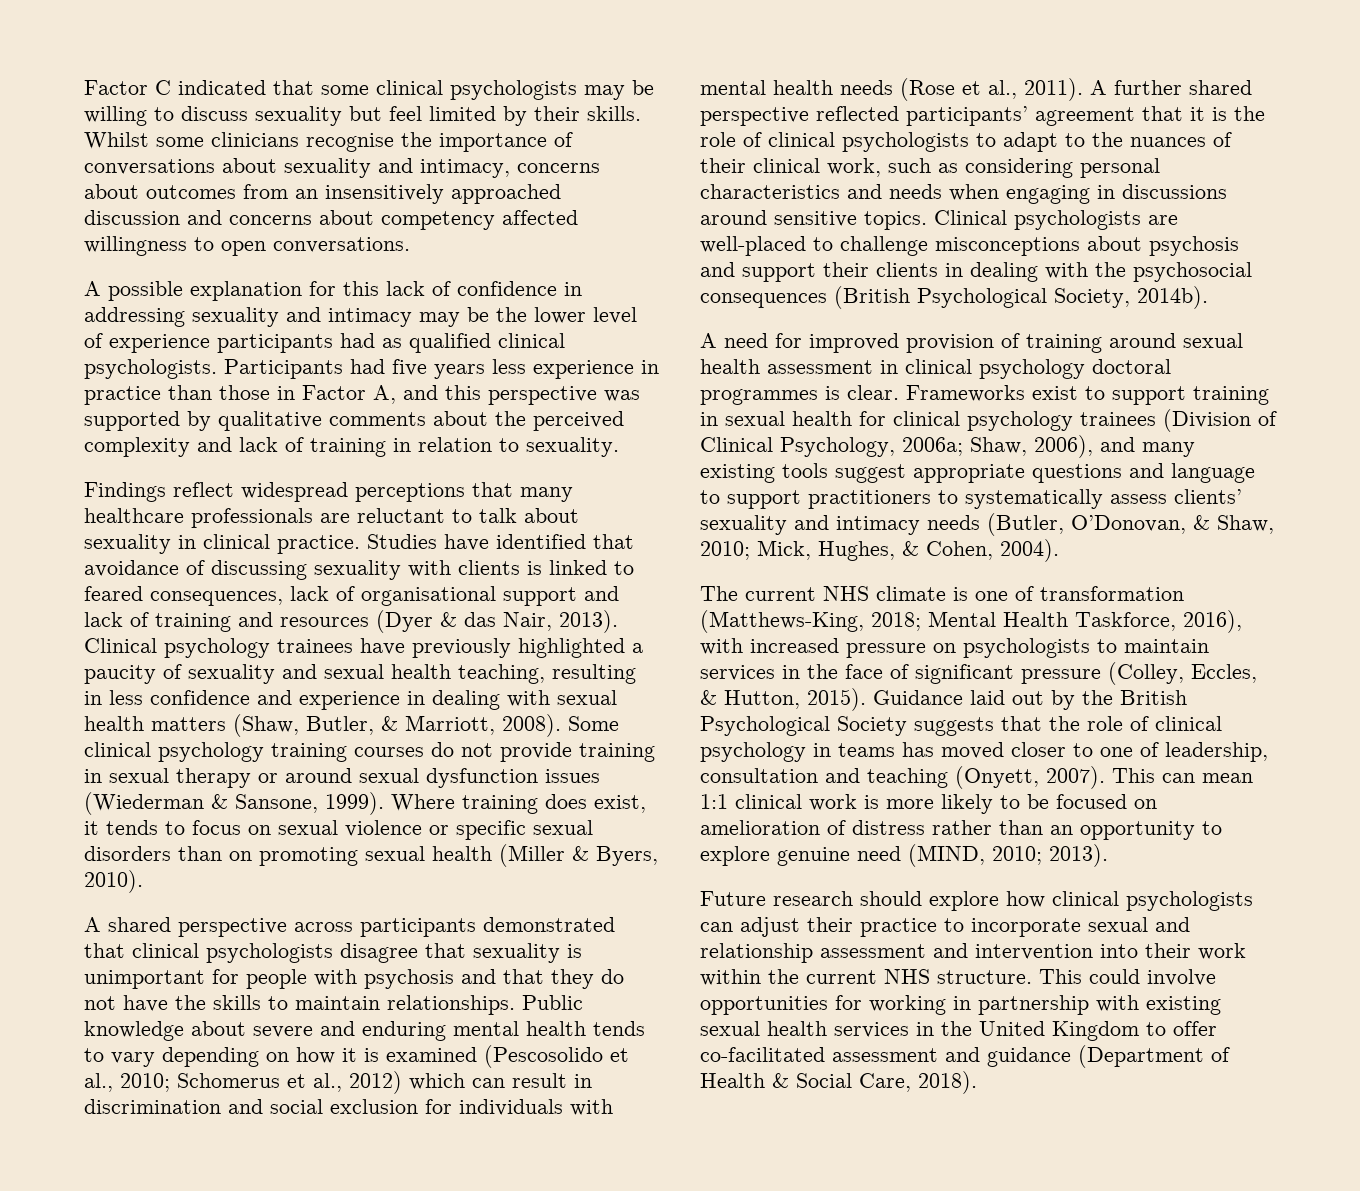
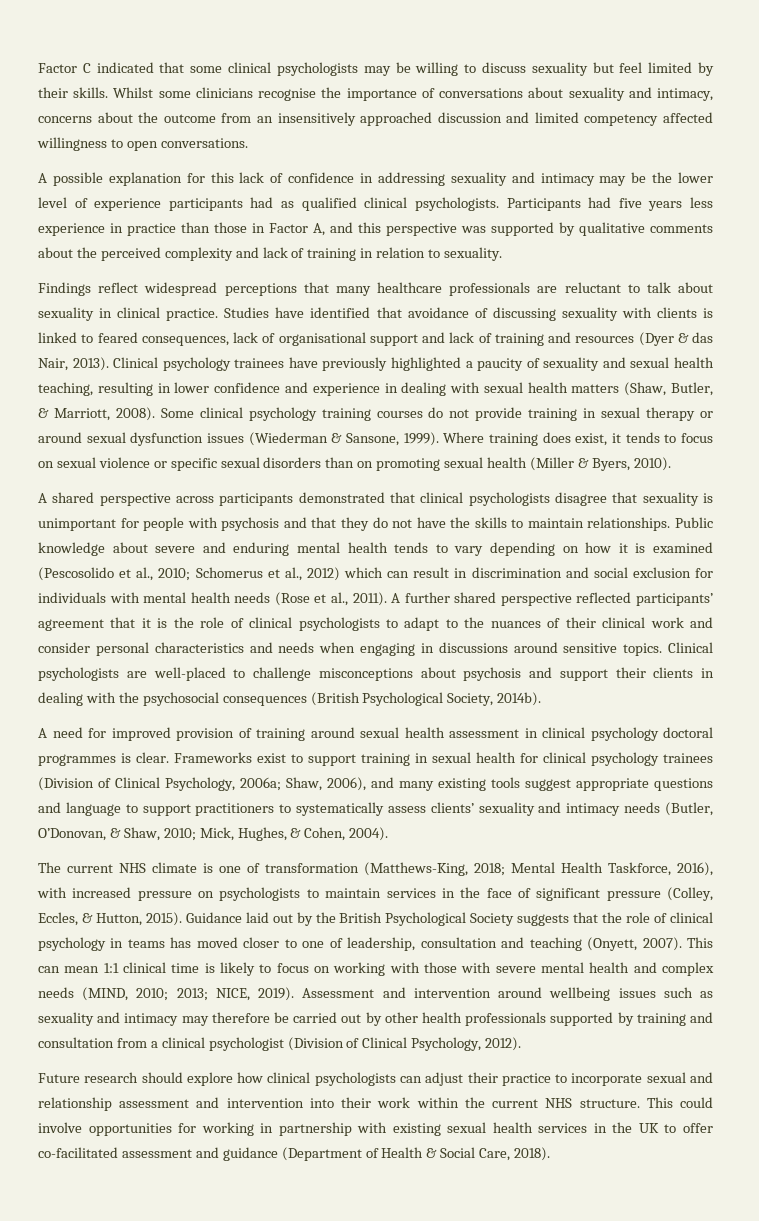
[146,185,236,199] outcomes -> [138,112,216,123] the outcome
[229,210,374,225] concerns about -> [534,112,579,123] limited
[109,690,143,705] less -> [174,382,210,393] lower
[827,158,1073,178] work, such as considering -> [650,617,714,628] [38,642,90,653] work and consider
[809,794,1157,814] [700,820,1222,840] [700,844,1108,867] work is more likely to be focused on amelioration of distress rather than an opportunity to explore genuine need (MIND, 2010; 2013). -> [171,962,714,976] [38,987,714,1001] [38,1012,713,1026] [38,1037,522,1051] time is likely to focus on working with those with severe mental health and complex needs (MIND, 2010; 2013; NICE, 2019). Assessment and intervention around wellbeing issues such as sexuality and intimacy may therefore be carried out by other health professionals supported by training and consultation from a clinical psychologist (Division of Clinical Psychology, 2012).
[979,1021,1139,1041] United Kingdom -> [638,1123,659,1133] UK

